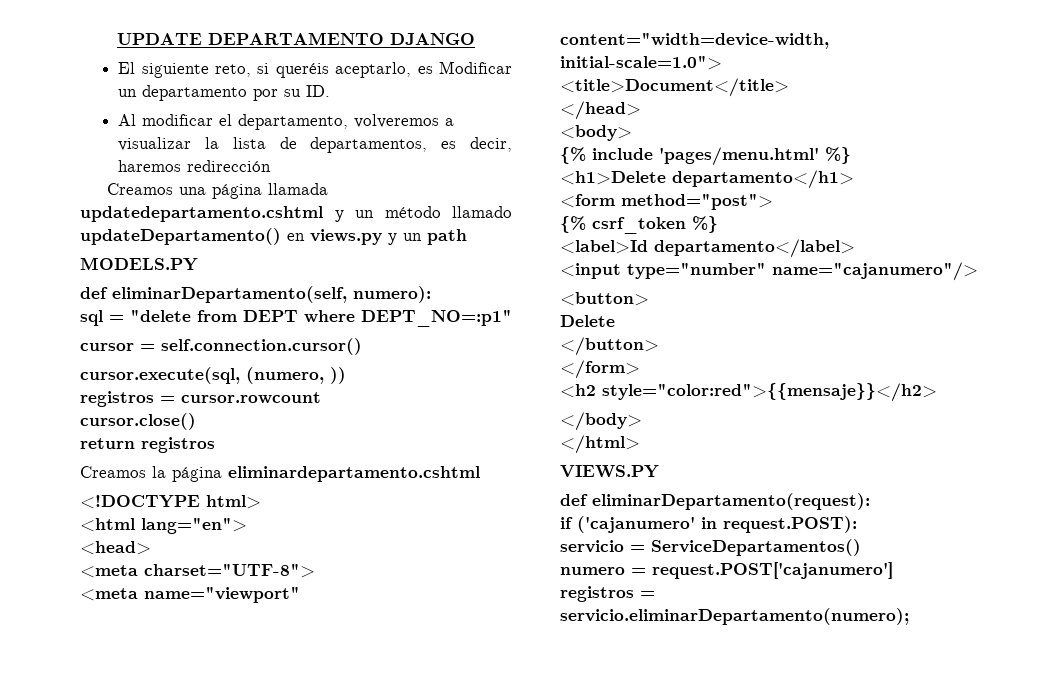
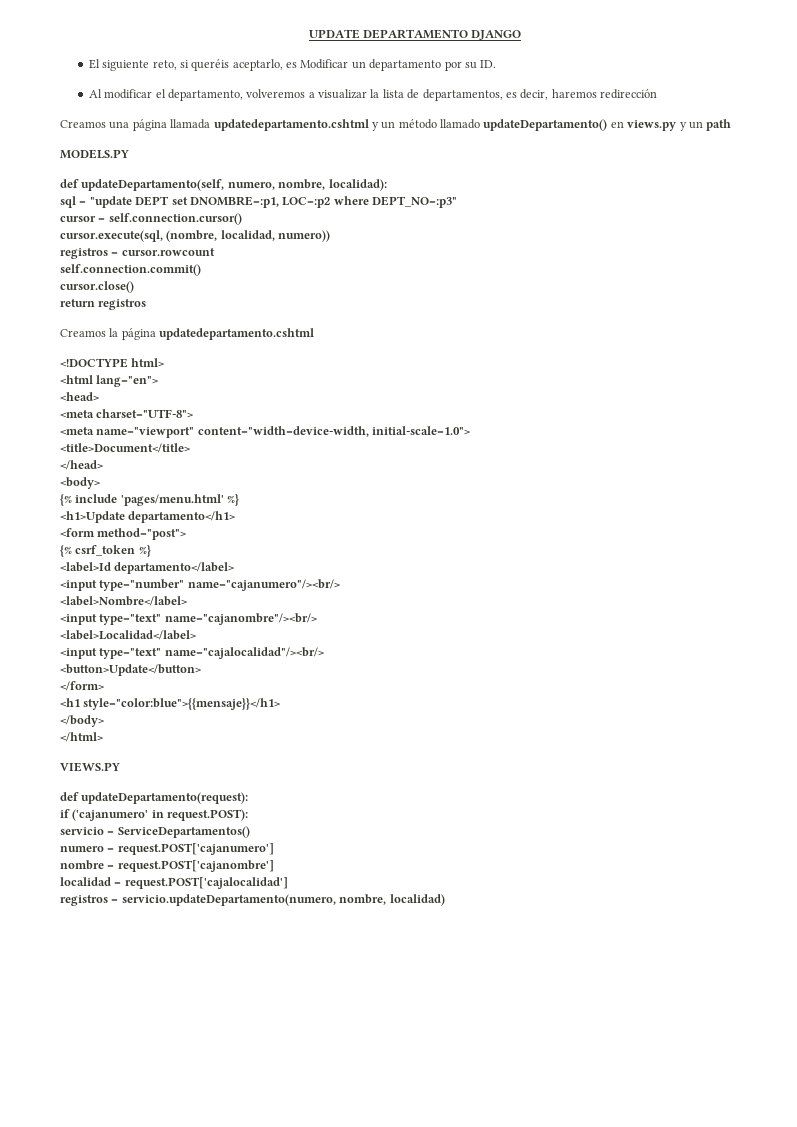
[112,286,431,303] [80,309,512,327] eliminarDepartamento(self, numero): // sql = "delete from DEPT where DEPT_NO=:p1" -> [81,179,387,191] [60,196,457,208] updateDepartamento(self, numero, nombre, localidad): // sql = "update DEPT set DNOMBRE=:p1, LOC=:p2 where DEPT_NO=:p3"
[246,367,346,384] (numero, )) -> [166,230,331,242] (nombre, localidad, numero))
(321, 398) none -> [60,264,201,276] // self.connection.commit()
[228,466,480,482] eliminardepartamento.cshtml -> [159,328,315,340] updatedepartamento.cshtml
[560,171,666,185] <h1>Delete -> [60,511,125,523] <h1>Update
[772,262,978,281] [560,292,649,306] [560,315,615,327] [560,337,659,356] name="cajanumero"/> // <button> // Delete // </button> -> [187,579,340,591] [60,596,187,606] [60,613,317,625] [60,630,196,640] [60,647,324,659] [60,664,201,676] name="cajanumero"/><br/> // <label>Nombre</label> // <input type="text" name="cajanombre"/><br/> // <label>Localidad</label> // <input type="text" name="cajalocalidad"/><br/> // <button>Update</button>
[560,383,937,402] <h2 style="color:red">{{mensaje}}</h2> -> [60,698,281,710] <h1 style="color:blue">{{mensaje}}</h1>
[592,493,870,510] eliminarDepartamento(request): -> [81,792,249,804] updateDepartamento(request):
[560,586,655,602] [560,608,909,625] // registros = servicio.eliminarDepartamento(numero); -> [60,860,274,872] [60,877,288,889] [60,894,445,906] // nombre = request.POST['cajanombre'] // localidad = request.POST['cajalocalidad'] // registros = servicio.updateDepartamento(numero, nombre, localidad)

